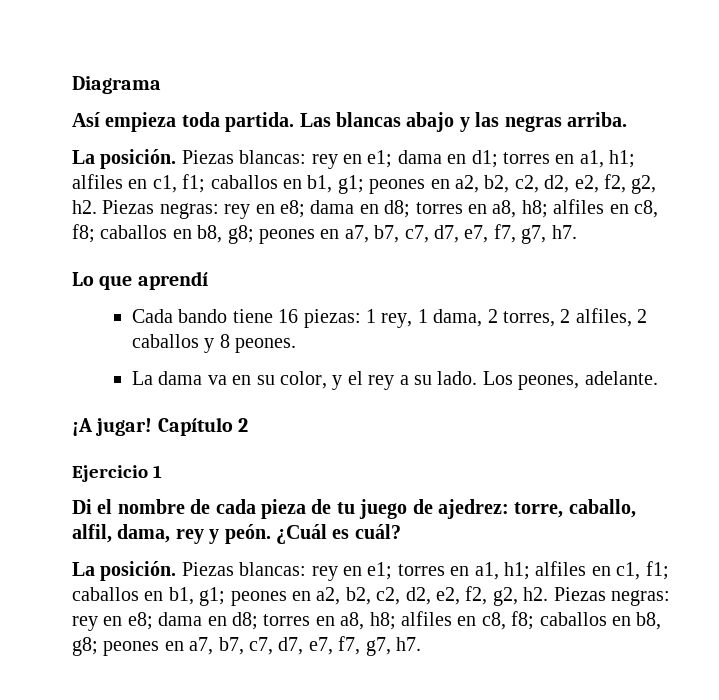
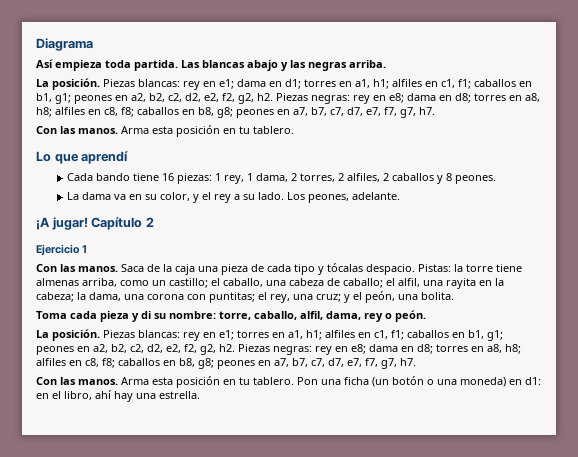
(577, 232) none -> [36,125,294,137] // Con las manos. Arma esta posición en tu tablero.
[72,499,509,519] Di el nombre de cada pieza de tu juego de ajedrez: -> [36,263,522,275] [36,278,504,289] [36,291,454,303] [36,311,216,322] Con las manos. Saca de la caja una pieza de cada tipo y tócalas despacio. Pistas: la torre tiene almenas arriba, como un castillo; el caballo, una cabeza de caballo; el alfil, una rayita en la cabeza; la dama, una corona con puntitas; el rey, una cruz; y el peón, una bolita. // Toma cada pieza y di su nombre:
[209,529,220,544] y -> [385,313,392,319] o
[276,524,401,544] ¿Cuál es cuál? -> (426, 316) none
(421, 644) none -> [36,376,541,388] [36,390,200,402] // Con las manos. Arma esta posición en tu tablero. Pon una ficha (un botón o una moneda) en d1: en el libro, ahí hay una estrella.

